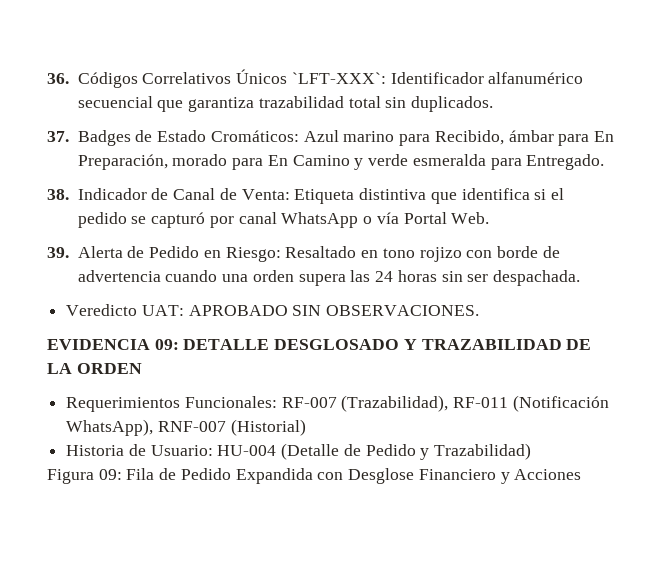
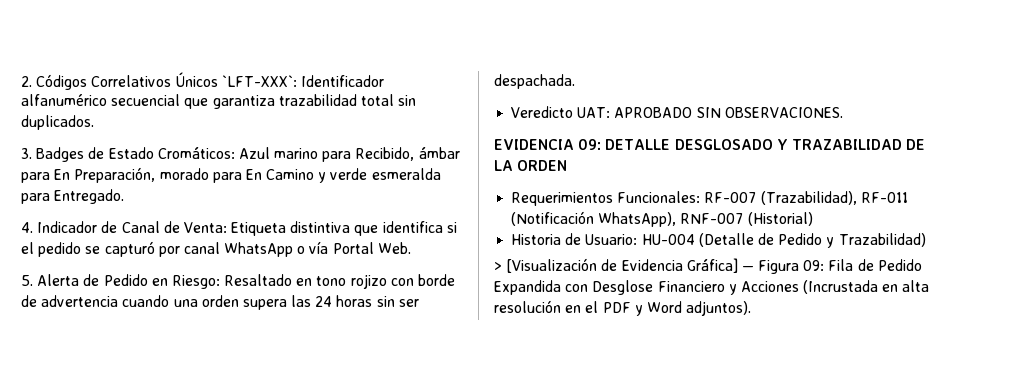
[47,73,69,84] 36. -> [21,76,32,87] 2.
[47,131,69,142] 37. -> [21,148,32,159] 3.
[47,189,69,200] 38. -> [21,222,33,233] 4.
[47,247,69,258] 39. -> [21,275,33,286] 5.
(532, 451) none -> [494,258,754,273] > [Visualización de Evidencia Gráfica] —
(582, 474) none -> [803,280,930,294] [494,300,752,316] (Incrustada en alta resolución en el PDF y Word adjuntos).

